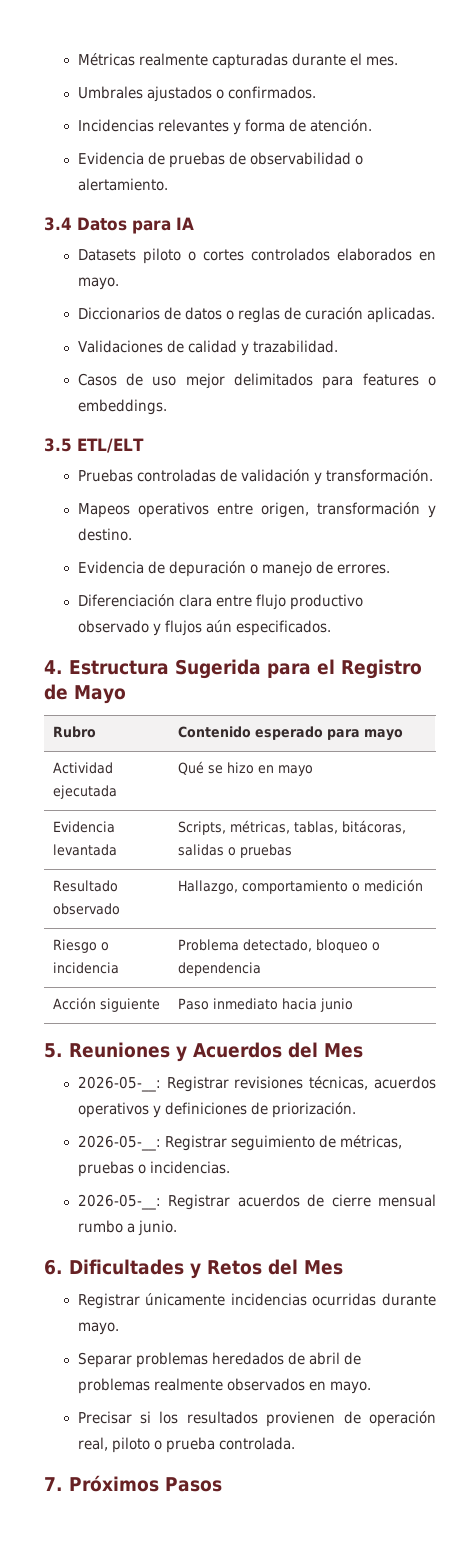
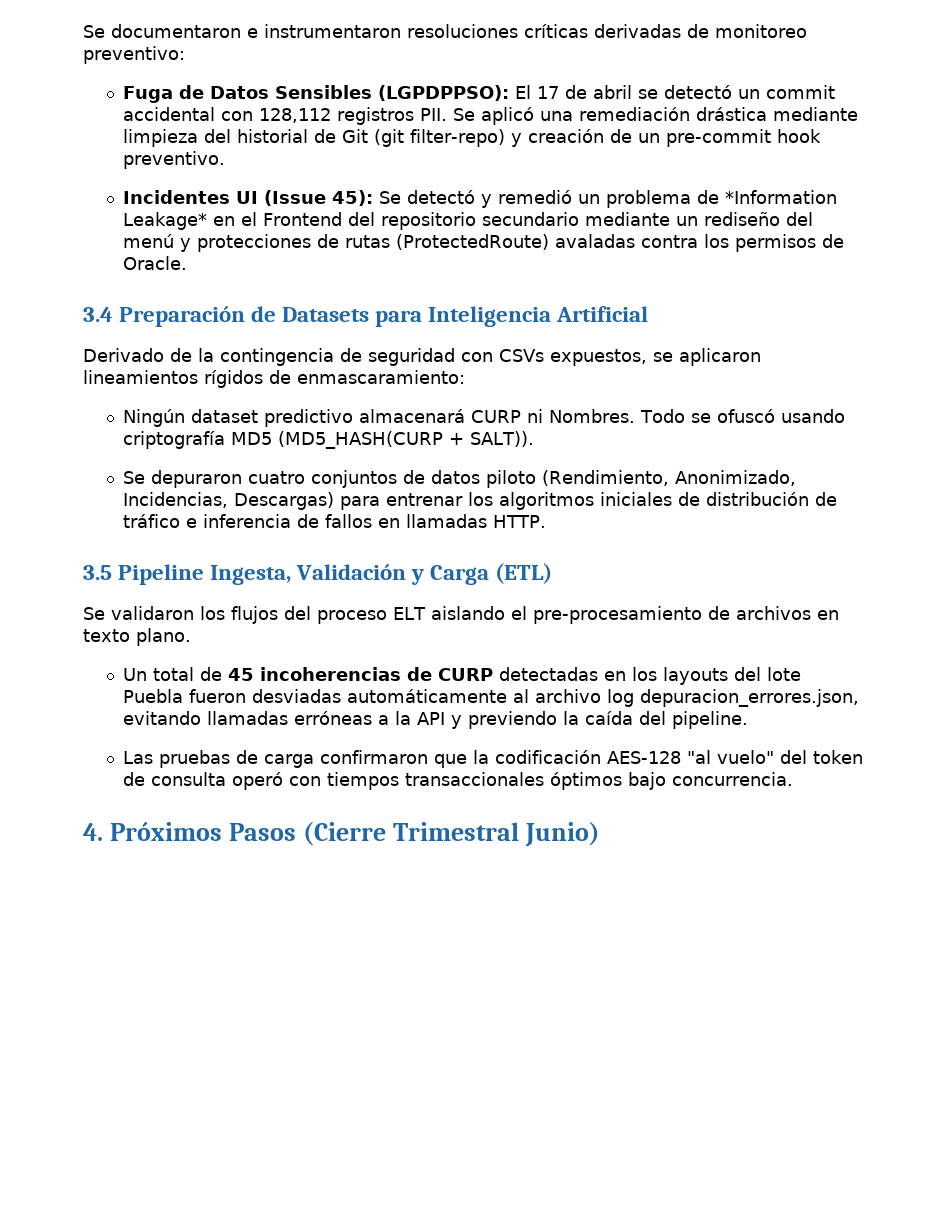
[77,53,398,69] [77,86,316,102] [77,119,372,135] [77,152,363,168] [77,178,168,191] [44,217,194,234] [77,248,436,264] [77,277,119,290] [77,307,436,323] [77,340,338,356] [77,373,437,389] [77,399,167,415] [44,438,144,453] [77,469,433,485] [77,502,436,518] [77,528,132,541] [77,561,391,577] [77,594,363,610] [77,620,331,636] [44,659,422,679] [44,684,126,704] [52,726,96,738] [177,726,403,741] [52,762,113,774] [52,785,117,799] [177,761,313,776] [52,821,115,833] [52,844,117,856] [177,820,406,835] [177,844,292,858] [52,880,118,892] [52,903,120,915] [177,879,423,894] [52,939,109,953] [52,962,119,974] [177,939,380,953] [177,962,261,976] [52,997,160,1012] [177,998,353,1012] [44,1042,363,1062] [77,1076,437,1092] [77,1102,356,1118] [77,1135,402,1151] [77,1161,230,1177] [77,1194,436,1210] [77,1220,177,1236] [44,1259,343,1279] [77,1293,437,1309] [77,1322,119,1335] [77,1352,361,1368] [77,1378,371,1394] [77,1411,436,1427] [77,1437,295,1453] [44,1475,222,1492] Métricas realmente capturadas durante el mes. // Umbrales ajustados o confirmados. // Incidencias relevantes y forma de atención. // Evidencia de pruebas de observabilidad o alertamiento. // 3.4 Datos para IA // Datasets piloto o cortes controlados elaborados en mayo. // Diccionarios de datos o reglas de curación aplicadas. // Validaciones de calidad y trazabilidad. // Casos de uso mejor delimitados para features o embeddings. // 3.5 ETL/ELT // Pruebas controladas de validación y transformación. // Mapeos operativos entre origen, transformación y destino. // Evidencia de depuración o manejo de errores. // Diferenciación clara entre flujo productivo observado y flujos aún especificados. // 4. Estructura Sugerida para el Registro de Mayo // Rubro | Contenido esperado para mayo // Actividad ejecutada | Qué se hizo en mayo // Evidencia levantada | Scripts, métricas, tablas, bitácoras, salidas o pruebas // Resultado observado | Hallazgo, comportamiento o medición // Riesgo o incidencia | Problema detectado, bloqueo o dependencia // Acción siguiente | Paso inmediato hacia junio // 5. Reuniones y Acuerdos del Mes // 2026-05-__: Registrar revisiones técnicas, acuerdos operativos y definiciones de priorización. // 2026-05-__: Registrar seguimiento de métricas, pruebas o incidencias. // 2026-05-__: Registrar acuerdos de cierre mensual rumbo a junio. // 6. Dificultades y Retos del Mes // Registrar únicamente incidencias ocurridas durante mayo. // Separar problemas heredados de abril de problemas realmente observados en mayo. // Precisar si los resultados provienen de operación real, piloto o prueba controlada. // 7. Próximos Pasos -> [83,24,807,38] [83,46,185,64] [123,85,836,103] [123,107,859,125] [123,129,822,147] [123,151,226,169] [123,190,838,208] [123,212,814,230] [123,234,845,252] [123,256,188,270] [83,306,649,327] [83,348,761,366] [83,370,465,388] [123,409,846,427] [123,431,535,449] [123,470,797,488] [123,492,838,510] [123,514,547,528] [83,563,553,585] [83,606,839,624] [83,628,191,646] [123,667,802,685] [123,689,860,707] [123,711,749,729] [123,750,864,768] [123,772,794,790] [83,822,601,847] Se documentaron e instrumentaron resoluciones críticas derivadas de monitoreo preventivo: // Fuga de Datos Sensibles (LGPDPPSO): El 17 de abril se detectó un commit accidental con 128,112 registros PII. Se aplicó una remediación drástica mediante limpieza del historial de Git (git filter-repo) y creación de un pre-commit hook preventivo. // Incidentes UI (Issue 45): Se detectó y remedió un problema de *Information Leakage* en el Frontend del repositorio secundario mediante un rediseño del menú y protecciones de rutas (ProtectedRoute) avaladas contra los permisos de Oracle. // 3.4 Preparación de Datasets para Inteligencia Artificial // Derivado de la contingencia de seguridad con CSVs expuestos, se aplicaron lineamientos rígidos de enmascaramiento: // Ningún dataset predictivo almacenará CURP ni Nombres. Todo se ofuscó usando criptografía MD5 (MD5_HASH(CURP + SALT)). // Se depuraron cuatro conjuntos de datos piloto (Rendimiento, Anonimizado, Incidencias, Descargas) para entrenar los algoritmos iniciales de distribución de tráfico e inferencia de fallos en llamadas HTTP. // 3.5 Pipeline Ingesta, Validación y Carga (ETL) // Se validaron los flujos del proceso ELT aislando el pre-procesamiento de archivos en texto plano. // Un total de 45 incoherencias de CURP detectadas en los layouts del lote Puebla fueron desviadas automáticamente al archivo log depuracion_errores.json, evitando llamadas erróneas a la API y previendo la caída del pipeline. // Las pruebas de carga confirmaron que la codificación AES-128 "al vuelo" del token de consulta operó con tiempos transaccionales óptimos bajo concurrencia. // 4. Próximos Pasos (Cierre Trimestral Junio)

